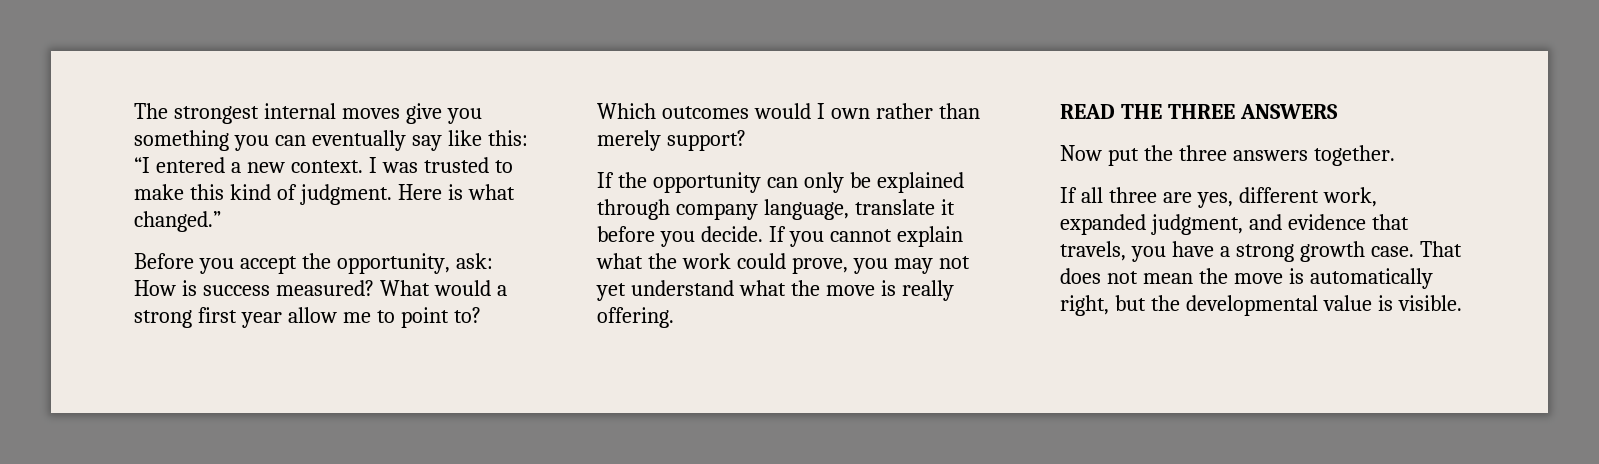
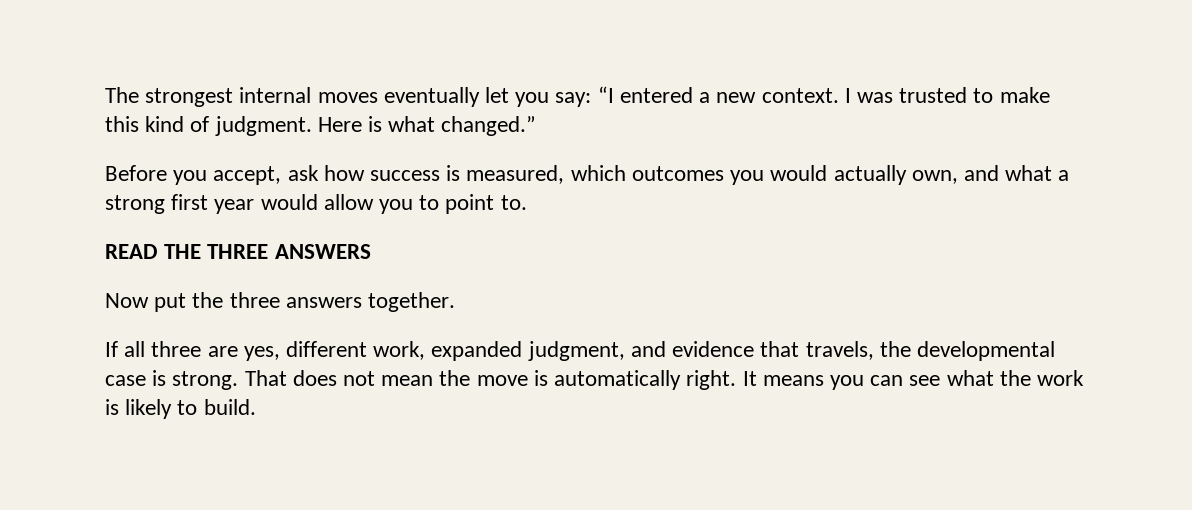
[405,103,482,124] [134,130,528,151] give you something you can eventually say like this: -> [383,87,592,107] eventually let you say:
[239,253,493,274] [134,280,507,296] [134,307,481,328] [597,103,980,119] [597,130,746,151] [597,172,964,193] [597,199,955,220] [597,226,963,247] [596,253,970,274] [596,280,954,301] [597,307,674,328] accept the opportunity, ask: How is success measured? What would a strong first year allow me to point to? Which outcomes would I own rather than merely support? // If the opportunity can only be explained through company language, translate it before you decide. If you cannot explain what the work could prove, you may not yet understand what the move is really offering. -> [213,165,1070,185] [105,194,527,214] accept, ask how success is measured, which outcomes you would actually own, and what a strong first year would allow you to point to.
[1130,241,1414,262] you have a strong growth case. -> [879,341,1055,361] [105,370,239,390] the developmental case is strong.
[1060,295,1462,316] right, but the developmental value is visible. -> [686,370,1084,390] [105,399,256,419] right. It means you can see what the work is likely to build.

